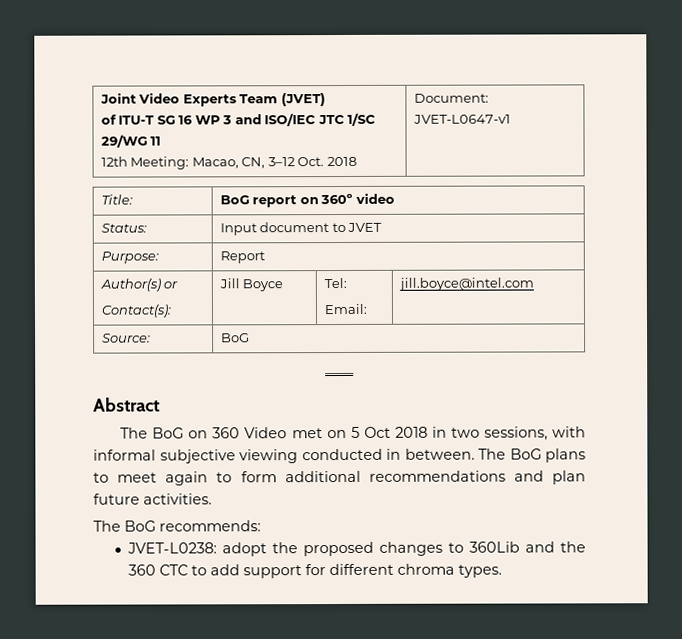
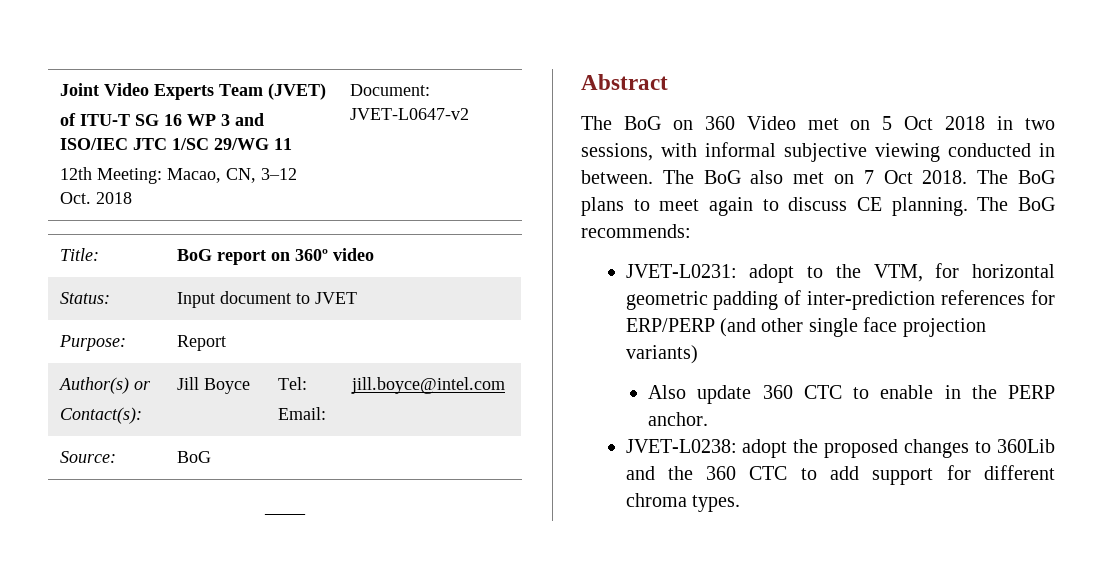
[412,114,511,124] JVET-L0647-v1 -> [349,108,469,120] JVET-L0647-v2
(542, 454) none -> [750,170,1055,184] also met on 7 Oct 2018. The BoG
[240,470,586,485] [93,493,212,505] [93,520,261,532] form additional recommendations and plan future activities. // The BoG recommends: -> [788,197,1055,216] [581,224,691,238] [625,263,1055,283] [625,290,1055,310] [625,317,986,337] [625,345,698,364] [648,385,1055,404] [648,412,709,426] discuss CE planning. The BoG recommends: // JVET-L0231: adopt to the VTM, for horizontal geometric padding of inter-prediction references for ERP/PERP (and other single face projection variants) // Also update 360 CTC to enable in the PERP anchor.

